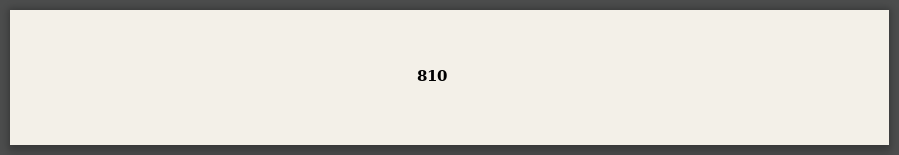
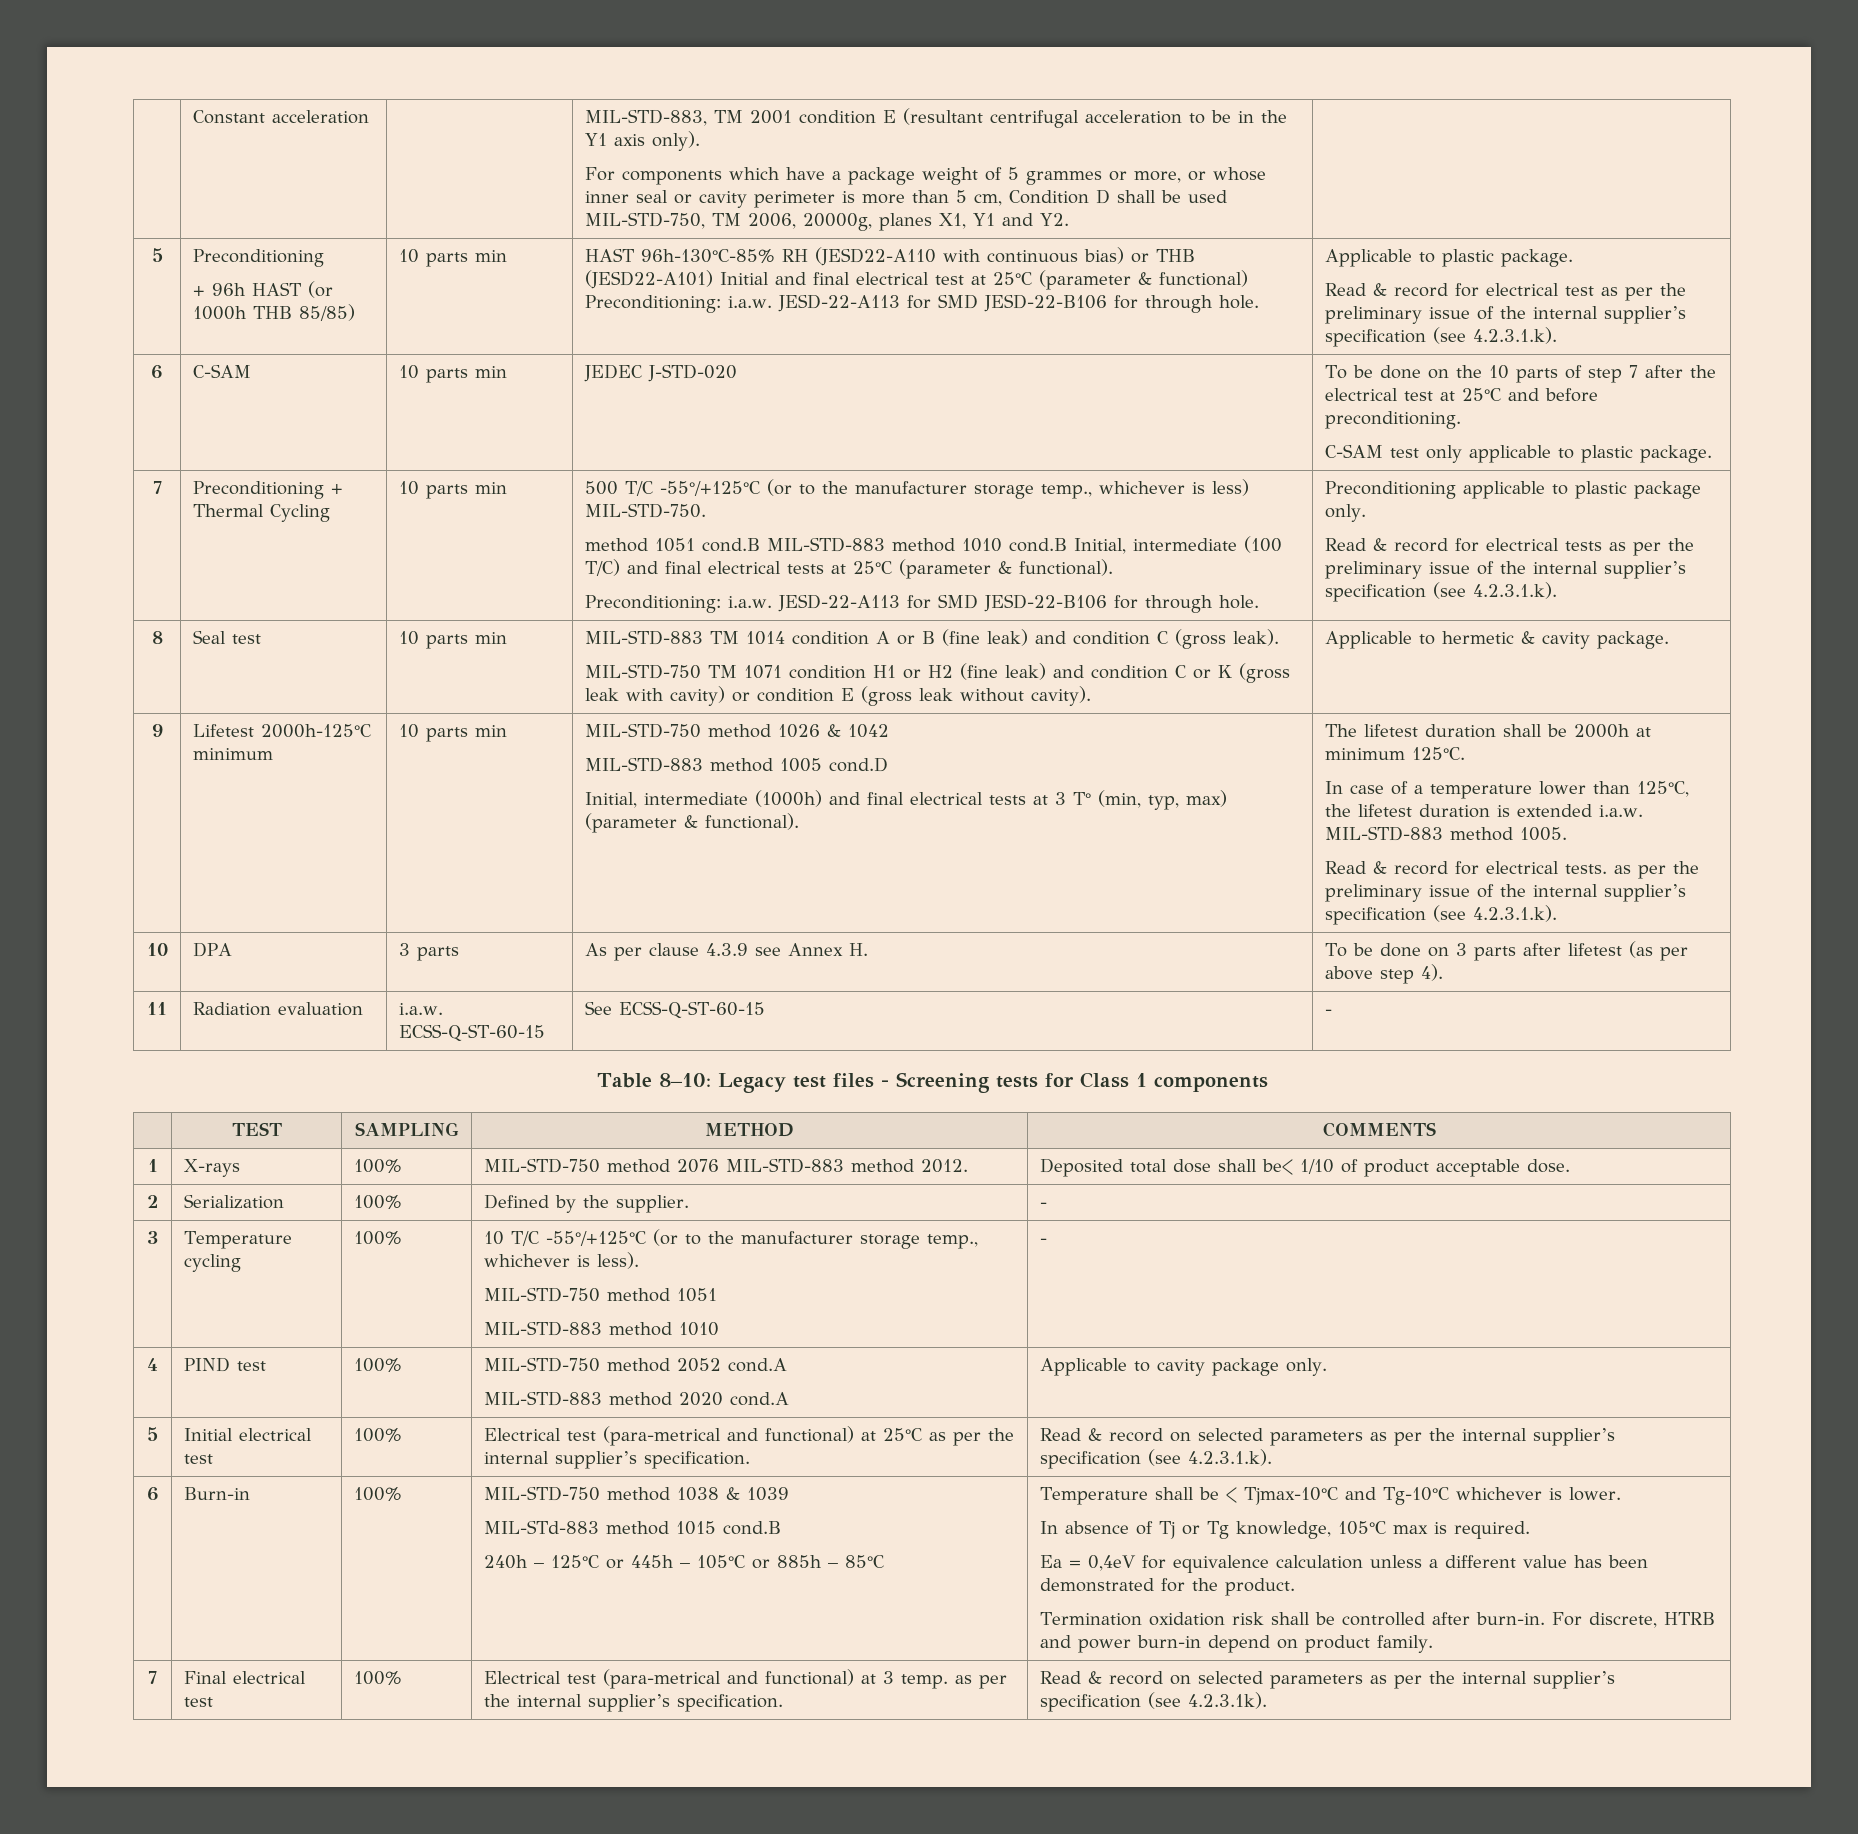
[416,70,447,81] 810 -> [192,110,369,124] [584,108,1287,128] [584,131,700,151] [584,167,1266,185] [584,189,1227,208] [584,212,1069,231] [151,248,163,262] [192,249,324,267] [192,281,333,298] [192,304,355,321] [398,249,507,267] [584,247,1195,266] [584,270,1248,290] [584,294,1259,313] [1324,249,1573,267] [1324,283,1686,301] [1324,306,1686,324] [1324,327,1557,347] [151,365,163,379] [192,364,251,378] [398,365,507,383] [583,364,737,382] [1324,365,1716,383] [1324,388,1598,402] [1324,411,1461,429] [1324,444,1712,463] [152,481,162,494] [192,481,343,499] [192,504,330,522] [398,481,507,499] [584,479,1249,499] [584,503,706,518] [584,536,1282,554] [584,559,1113,579] [584,594,1259,613] [1324,481,1701,499] [1324,504,1366,522] [1324,538,1694,556] [1324,561,1686,579] [1324,582,1557,602] [151,631,163,644] [192,630,261,644] [398,631,507,649] [584,629,1279,649] [584,663,1290,683] [584,686,1091,706] [1324,631,1669,649] [151,724,163,737] [192,724,372,738] [192,748,273,760] [398,724,507,742] [584,723,889,738] [584,757,888,772] [584,790,1227,810] [584,813,799,833] [1324,724,1651,738] [1324,747,1465,760] [1324,781,1689,799] [1324,804,1643,818] [1324,826,1567,841] [1324,861,1699,879] [1324,884,1686,902] [1324,905,1557,925] [146,943,168,956] [192,942,232,957] [398,943,459,961] [584,943,868,961] [1324,941,1688,961] [1324,964,1443,984] [147,1002,167,1015] [192,1002,363,1016] [398,1003,443,1015] [398,1024,545,1042] [584,1001,765,1019] [1324,1009,1332,1015] [596,1072,1268,1093] [231,1122,282,1136] [354,1122,459,1136] [705,1123,794,1137] [1322,1122,1436,1137] [147,1159,158,1172] [183,1159,240,1177] [353,1159,402,1173] [483,1158,968,1173] [1039,1158,1570,1177] [147,1195,158,1208] [183,1194,284,1209] [353,1195,402,1209] [483,1194,689,1213] [1039,1202,1047,1208] [147,1231,158,1244] [183,1231,292,1249] [183,1254,241,1272] [353,1231,402,1245] [483,1229,978,1249] [483,1252,639,1269] [483,1287,717,1302] [483,1321,719,1336] [1039,1238,1047,1244] [147,1358,158,1371] [183,1357,266,1372] [353,1358,402,1372] [483,1357,787,1372] [483,1391,789,1406] [1039,1358,1327,1376] [147,1427,158,1441] [183,1428,312,1441] [183,1454,213,1464] [353,1428,402,1442] [483,1426,1014,1446] [483,1451,750,1469] [1039,1428,1615,1446] [1039,1449,1272,1469] [146,1487,159,1501] [183,1487,250,1500] [353,1487,402,1501] [483,1486,789,1501] [483,1520,781,1535] [483,1555,885,1569] [1039,1487,1621,1505] [1039,1521,1530,1539] [1039,1555,1648,1573] [1039,1578,1295,1596] [1039,1612,1715,1628] [1039,1635,1433,1653] [148,1671,157,1684] [183,1671,306,1684] [183,1697,213,1707] [353,1671,402,1685] [483,1669,1007,1689] [483,1694,783,1712] [1039,1671,1615,1689] [1039,1692,1267,1712] | Constant acceleration | | MIL-STD-883, TM 2001 condition E (resultant centrifugal acceleration to be in the Y1 axis only). // For components which have a package weight of 5 grammes or more, or whose inner seal or cavity perimeter is more than 5 cm, Condition D shall be used MIL-STD-750, TM 2006, 20000g, planes X1, Y1 and Y2. | // 5 | Preconditioning // + 96h HAST (or 1000h THB 85/85) | 10 parts min | HAST 96h-130°C-85% RH (JESD22-A110 with continuous bias) or THB (JESD22-A101) Initial and final electrical test at 25°C (parameter & functional) Preconditioning: i.a.w. JESD-22-A113 for SMD JESD-22-B106 for through hole. | Applicable to plastic package. // Read & record for electrical test as per the preliminary issue of the internal supplier’s specification (see 4.2.3.1.k). // 6 | C-SAM | 10 parts min | JEDEC J-STD-020 | To be done on the 10 parts of step 7 after the electrical test at 25°C and before preconditioning. // C-SAM test only applicable to plastic package. // 7 | Preconditioning + Thermal Cycling | 10 parts min | 500 T/C -55°/+125°C (or to the manufacturer storage temp., whichever is less) MIL-STD-750. // method 1051 cond.B MIL-STD-883 method 1010 cond.B Initial, intermediate (100 T/C) and final electrical tests at 25°C (parameter & functional). // Preconditioning: i.a.w. JESD-22-A113 for SMD JESD-22-B106 for through hole. | Preconditioning applicable to plastic package only. // Read & record for electrical tests as per the preliminary issue of the internal supplier’s specification (see 4.2.3.1.k). // 8 | Seal test | 10 parts min | MIL-STD-883 TM 1014 condition A or B (fine leak) and condition C (gross leak). // MIL-STD-750 TM 1071 condition H1 or H2 (fine leak) and condition C or K (gross leak with cavity) or condition E (gross leak without cavity). | Applicable to hermetic & cavity package. // 9 | Lifetest 2000h-125°C minimum | 10 parts min | MIL-STD-750 method 1026 & 1042 // MIL-STD-883 method 1005 cond.D // Initial, intermediate (1000h) and final electrical tests at 3 T° (min, typ, max) (parameter & functional). | The lifetest duration shall be 2000h at minimum 125°C. // In case of a temperature lower than 125°C, the lifetest duration is extended i.a.w. MIL-STD-883 method 1005. // Read & record for electrical tests. as per the preliminary issue of the internal supplier’s specification (see 4.2.3.1.k). // 10 | DPA | 3 parts | As per clause 4.3.9 see Annex H. | To be done on 3 parts after lifetest (as per above step 4). // 11 | Radiation evaluation | i.a.w. ECSS-Q-ST-60-15 | See ECSS-Q-ST-60-15 | - // Table 8–10: Legacy test files - Screening tests for Class 1 components // | TEST | SAMPLING | METHOD | COMMENTS // 1 | X-rays | 100% | MIL-STD-750 method 2076 MIL-STD-883 method 2012. | Deposited total dose shall be< 1/10 of product acceptable dose. // 2 | Serialization | 100% | Defined by the supplier. | - // 3 | Temperature cycling | 100% | 10 T/C -55°/+125°C (or to the manufacturer storage temp., whichever is less). // MIL-STD-750 method 1051 // MIL-STD-883 method 1010 | - // 4 | PIND test | 100% | MIL-STD-750 method 2052 cond.A // MIL-STD-883 method 2020 cond.A | Applicable to cavity package only. // 5 | Initial electrical test | 100% | Electrical test (para-metrical and functional) at 25°C as per the internal supplier’s specification. | Read & record on selected parameters as per the internal supplier’s specification (see 4.2.3.1.k). // 6 | Burn-in | 100% | MIL-STD-750 method 1038 & 1039 // MIL-STd-883 method 1015 cond.B // 240h – 125°C or 445h – 105°C or 885h – 85°C | Temperature shall be < Tjmax-10°C and Tg-10°C whichever is lower. // In absence of Tj or Tg knowledge, 105°C max is required. // Ea = 0,4eV for equivalence calculation unless a different value has been demonstrated for the product. // Termination oxidation risk shall be controlled after burn-in. For discrete, HTRB and power burn-in depend on product family. // 7 | Final electrical test | 100% | Electrical test (para-metrical and functional) at 3 temp. as per the internal supplier’s specification. | Read & record on selected parameters as per the internal supplier’s specification (see 4.2.3.1k).

